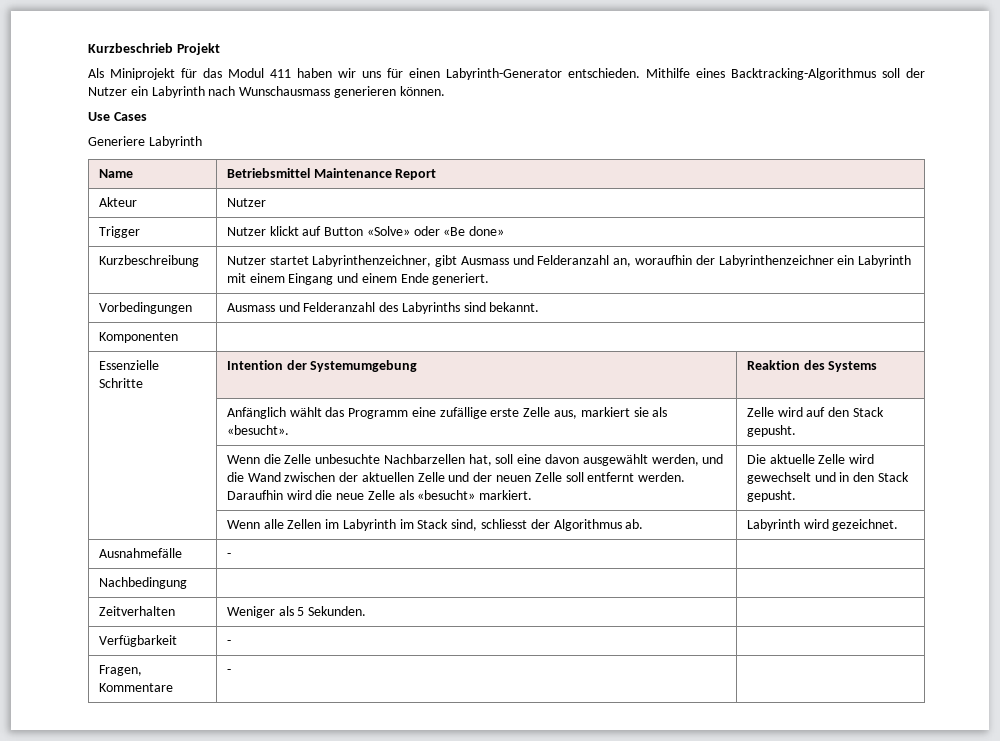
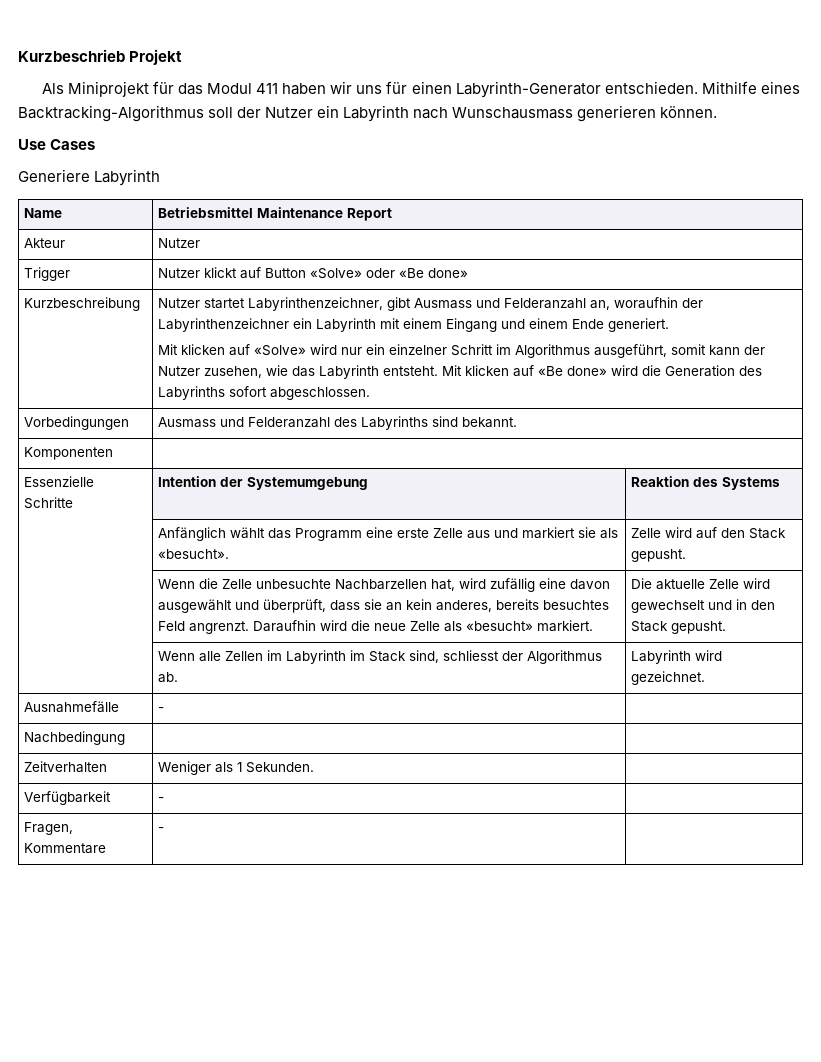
(490, 279) none -> [158,344,766,358] [158,365,763,379] [158,386,371,400] // Mit klicken auf «Solve» wird nur ein einzelner Schritt im Algorithmus ausgeführt, somit kann der Nutzer zusehen, wie das Labyrinth entsteht. Mit klicken auf «Be done» wird die Generation des Labyrinths sofort abgeschlossen.
[439,407,487,419] zufällige -> (394, 532) none
[554,410,578,419] aus, -> [467,528,519,539] aus und
[495,454,514,464] soll -> [459,578,536,592] wird zufällig
[651,454,724,466] [226,472,686,482] werden, und die Wand zwischen der aktuellen Zelle und der neuen Zelle soll entfernt werden. -> [235,599,610,613] [158,621,250,634] und überprüft, dass sie an kein anderes, bereits besuchtes Feld angrenzt.
[297,607,305,616] 5 -> [237,762,243,772] 1

